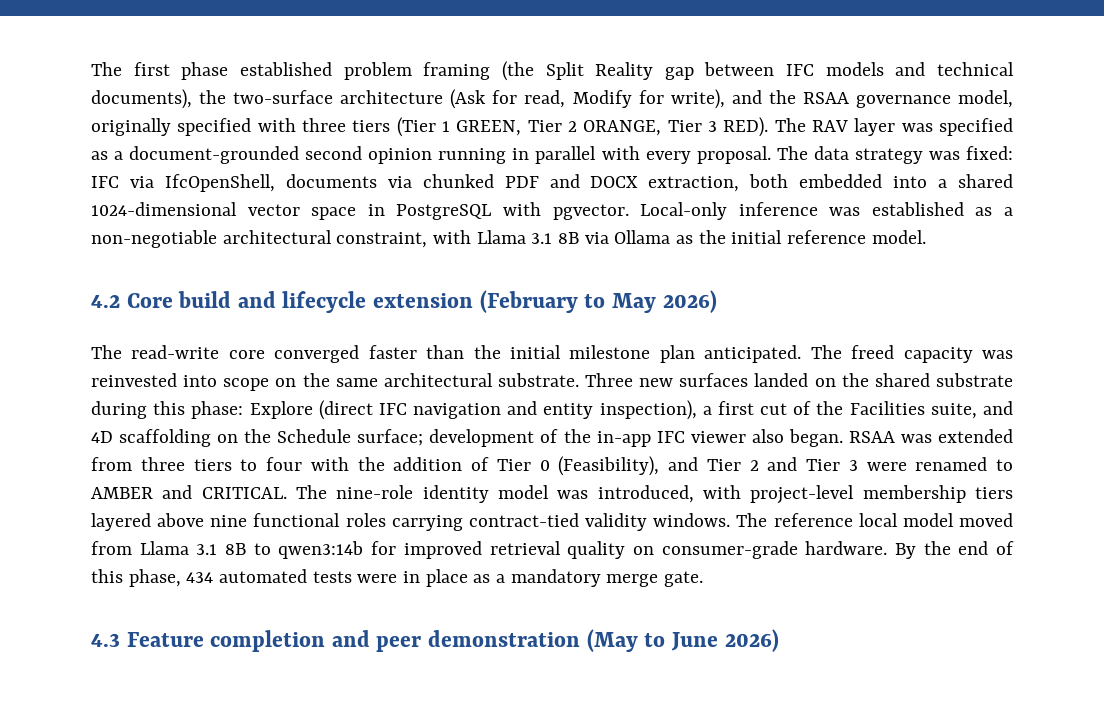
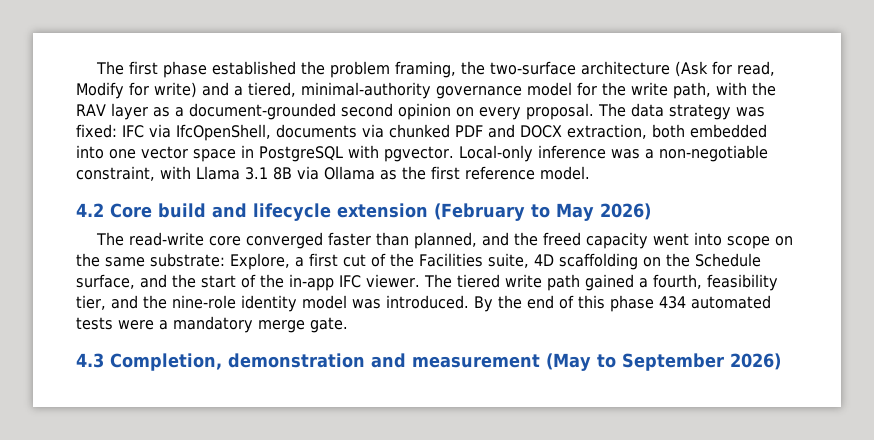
[343,61,1014,81] [91,89,192,109] problem framing (the Split Reality gap between IFC models and technical documents), -> [300,61,456,78] the problem framing,
[670,89,1013,109] [91,117,1014,137] write), and the RSAA governance model, originally specified with three tiers (Tier 1 GREEN, Tier 2 ORANGE, Tier 3 RED). The RAV layer was specified -> [154,82,776,99] [76,103,148,120] write) and a tiered, minimal-authority governance model for the write path, with the RAV layer
[438,146,640,164] running in parallel with -> [455,107,474,117] on
[938,174,1014,188] [91,202,237,216] a shared 1024-dimensional -> [109,149,136,159] one
[871,202,993,216] established as -> (640, 154) none
[222,230,332,244] architectural -> (768, 153) none
[731,230,783,244] initial -> [431,166,460,180] first
[473,345,1014,363] [91,373,177,387] the initial milestone plan anticipated. The freed capacity was reinvested -> [413,232,689,249] planned, and the freed capacity went
[383,373,1013,387] [91,400,697,420] architectural substrate. Three new surfaces landed on the shared substrate during this phase: Explore (direct IFC navigation and entity inspection), -> [150,253,290,270] substrate: Explore,
[982,401,1013,415] and -> (529, 260) none
[357,429,1013,447] [91,456,1013,476] [91,485,1014,504] [91,513,1014,531] [91,541,888,559] surface; development of the in-app IFC viewer also began. RSAA was extended from three tiers to four with the addition of Tier 0 (Feasibility), and Tier 2 and Tier 3 were renamed to AMBER and CRITICAL. The nine-role identity model was introduced, with project-level membership tiers layered above nine functional roles carrying contract-tied validity windows. The reference local model moved from Llama 3.1 8B to qwen3:14b for improved retrieval quality on consumer-grade hardware. -> [76,274,778,291] [76,295,469,312] surface, and the start of the in-app IFC viewer. The tiered write path gained a fourth, feasibility tier, and the nine-role identity model was introduced.
[128,569,181,587] phase, -> [610,295,654,312] phase
[403,569,491,587] in place as -> (154, 325) none
[126,630,581,652] Feature completion and peer demonstration -> [110,353,540,371] Completion, demonstration and measurement
[670,632,718,651] June -> [622,353,724,371] September

